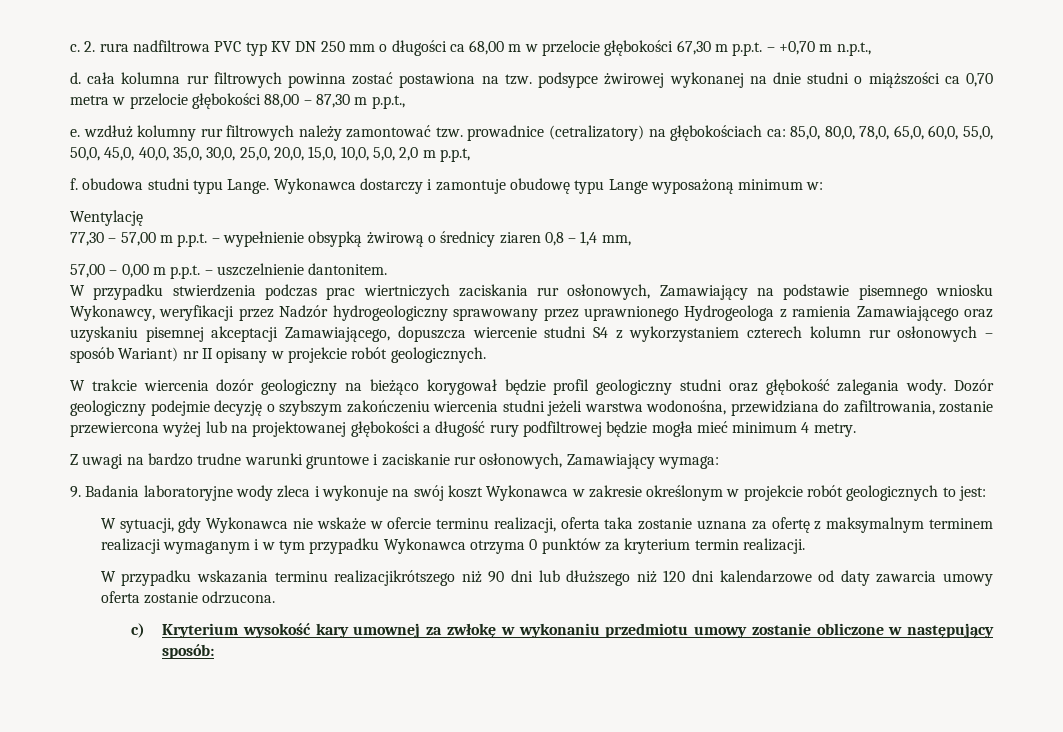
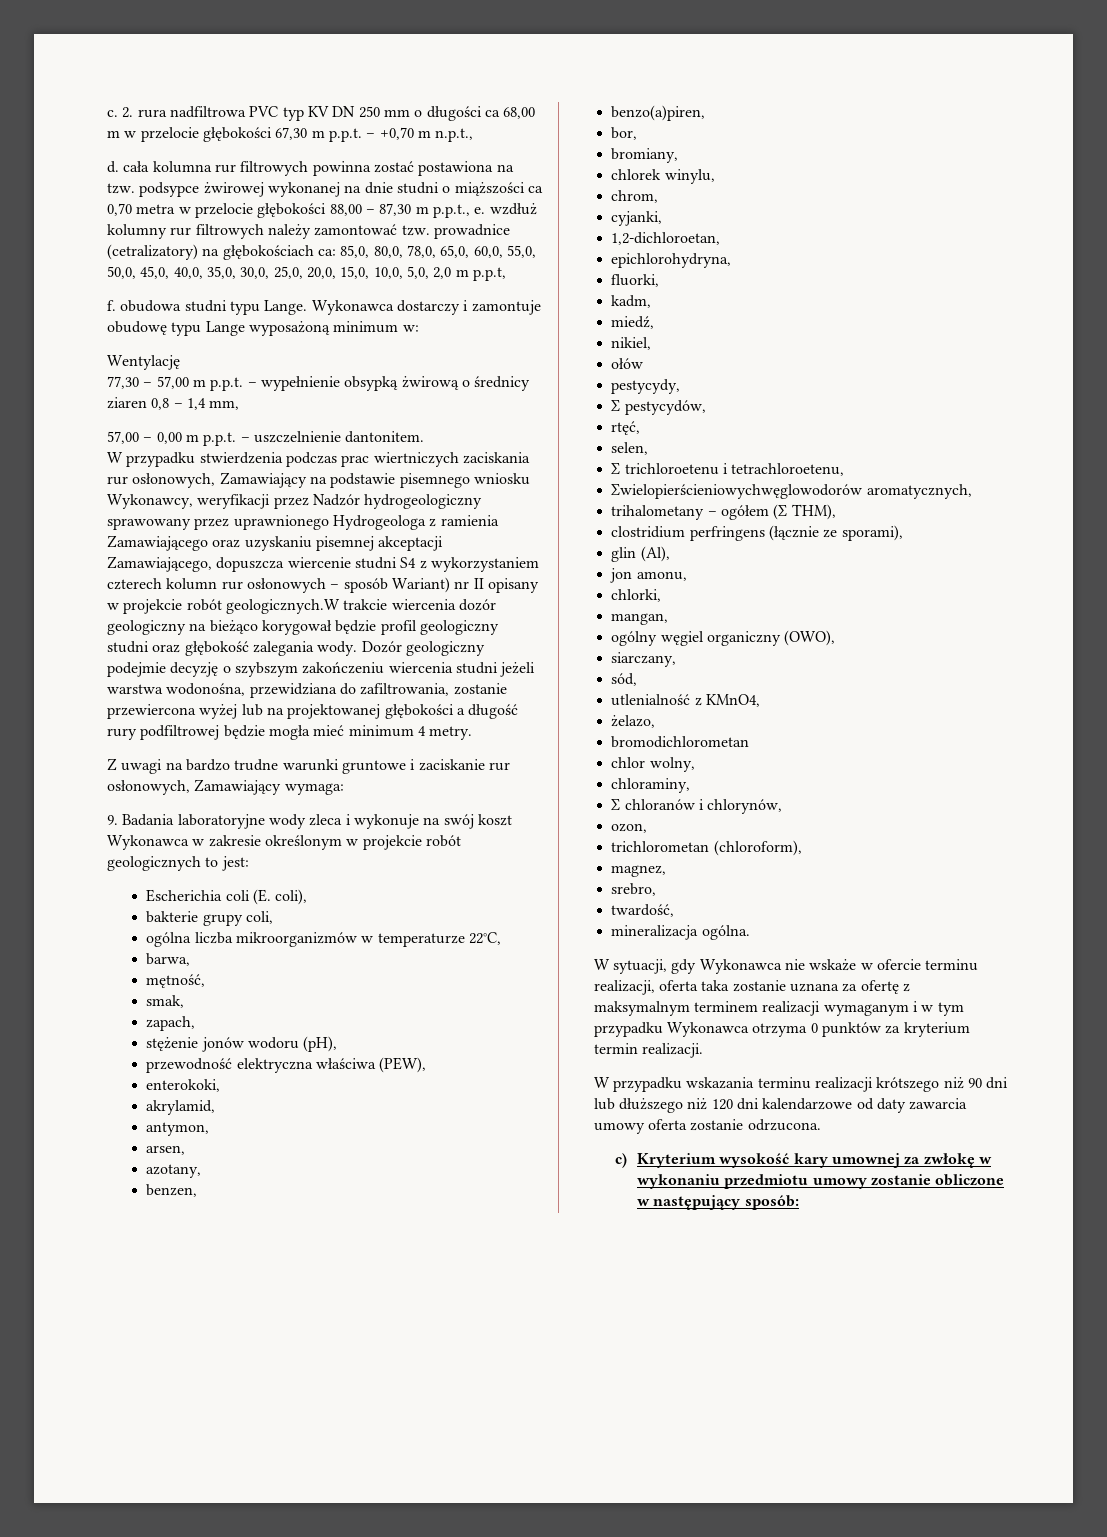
(405, 102) // -> (470, 211) none
[390,347,486,363] [70,380,85,391] geologicznych. // W -> [225,599,340,614] geologicznych.W
(987, 493) none -> [146,889,308,905] [146,911,273,926] [146,932,501,947] [146,953,191,966] [146,974,206,988] [146,995,185,1008] [146,1016,196,1031] [146,1036,338,1052] [146,1057,427,1073] [146,1079,221,1092] [146,1100,216,1115] [146,1122,210,1136] [146,1145,186,1155] [146,1164,202,1178] [146,1184,198,1197] [611,105,706,121] [611,127,638,140] [611,148,679,163] [611,169,715,184] [611,190,659,203] [611,211,663,226] [611,232,721,245] [611,253,732,268] [611,274,660,287] [611,295,652,308] [611,316,655,329] [611,337,652,350] [611,358,644,369] [611,379,681,394] [611,400,706,415] [611,421,641,435] [611,442,649,455] [611,463,845,476] [611,484,972,499] [611,504,836,520] [611,525,903,541] [611,546,670,562] [610,568,687,583] [611,589,662,602] [611,613,669,625] [611,630,836,646] [611,652,677,667] [611,673,638,686] [611,694,760,707] [611,715,656,728] [611,736,750,748] [611,757,695,772] [611,778,691,793] [611,799,783,814] [611,823,648,833] [611,840,802,856] [611,865,667,877] [611,883,657,896] [611,904,675,917] [611,925,750,940] // Escherichia coli (E. coli), // bakterie grupy coli, // ogólna liczba mikroorganizmów w temperaturze 22°C, // barwa, // mętność, // smak, // zapach, // stężenie jonów wodoru (pH), // przewodność elektryczna właściwa (PEW), // enterokoki, // akrylamid, // antymon, // arsen, // azotany, // benzen, // benzo(a)piren, // bor, // bromiany, // chlorek winylu, // chrom, // cyjanki, // 1,2-dichloroetan, // epichlorohydryna, // fluorki, // kadm, // miedź, // nikiel, // ołów // pestycydy, // Σ pestycydów, // rtęć, // selen, // Σ trichloroetenu i tetrachloroetenu, // Σwielopierścieniowychwęglowodorów aromatycznych, // trihalometany – ogółem (Σ THM), // clostridium perfringens (łącznie ze sporami), // glin (Al), // jon amonu, // chlorki, // mangan, // ogólny węgiel organiczny (OWO), // siarczany, // sód, // utlenialność z KMnO4, // żelazo, // bromodichlorometan // chlor wolny, // chloraminy, // Σ chloranów i chlorynów, // ozon, // trichlorometan (chloroform), // magnez, // srebro, // twardość, // mineralizacja ogólna.
[334,570,456,586] realizacjikrótszego -> [814,1077,940,1092] realizacji krótszego

